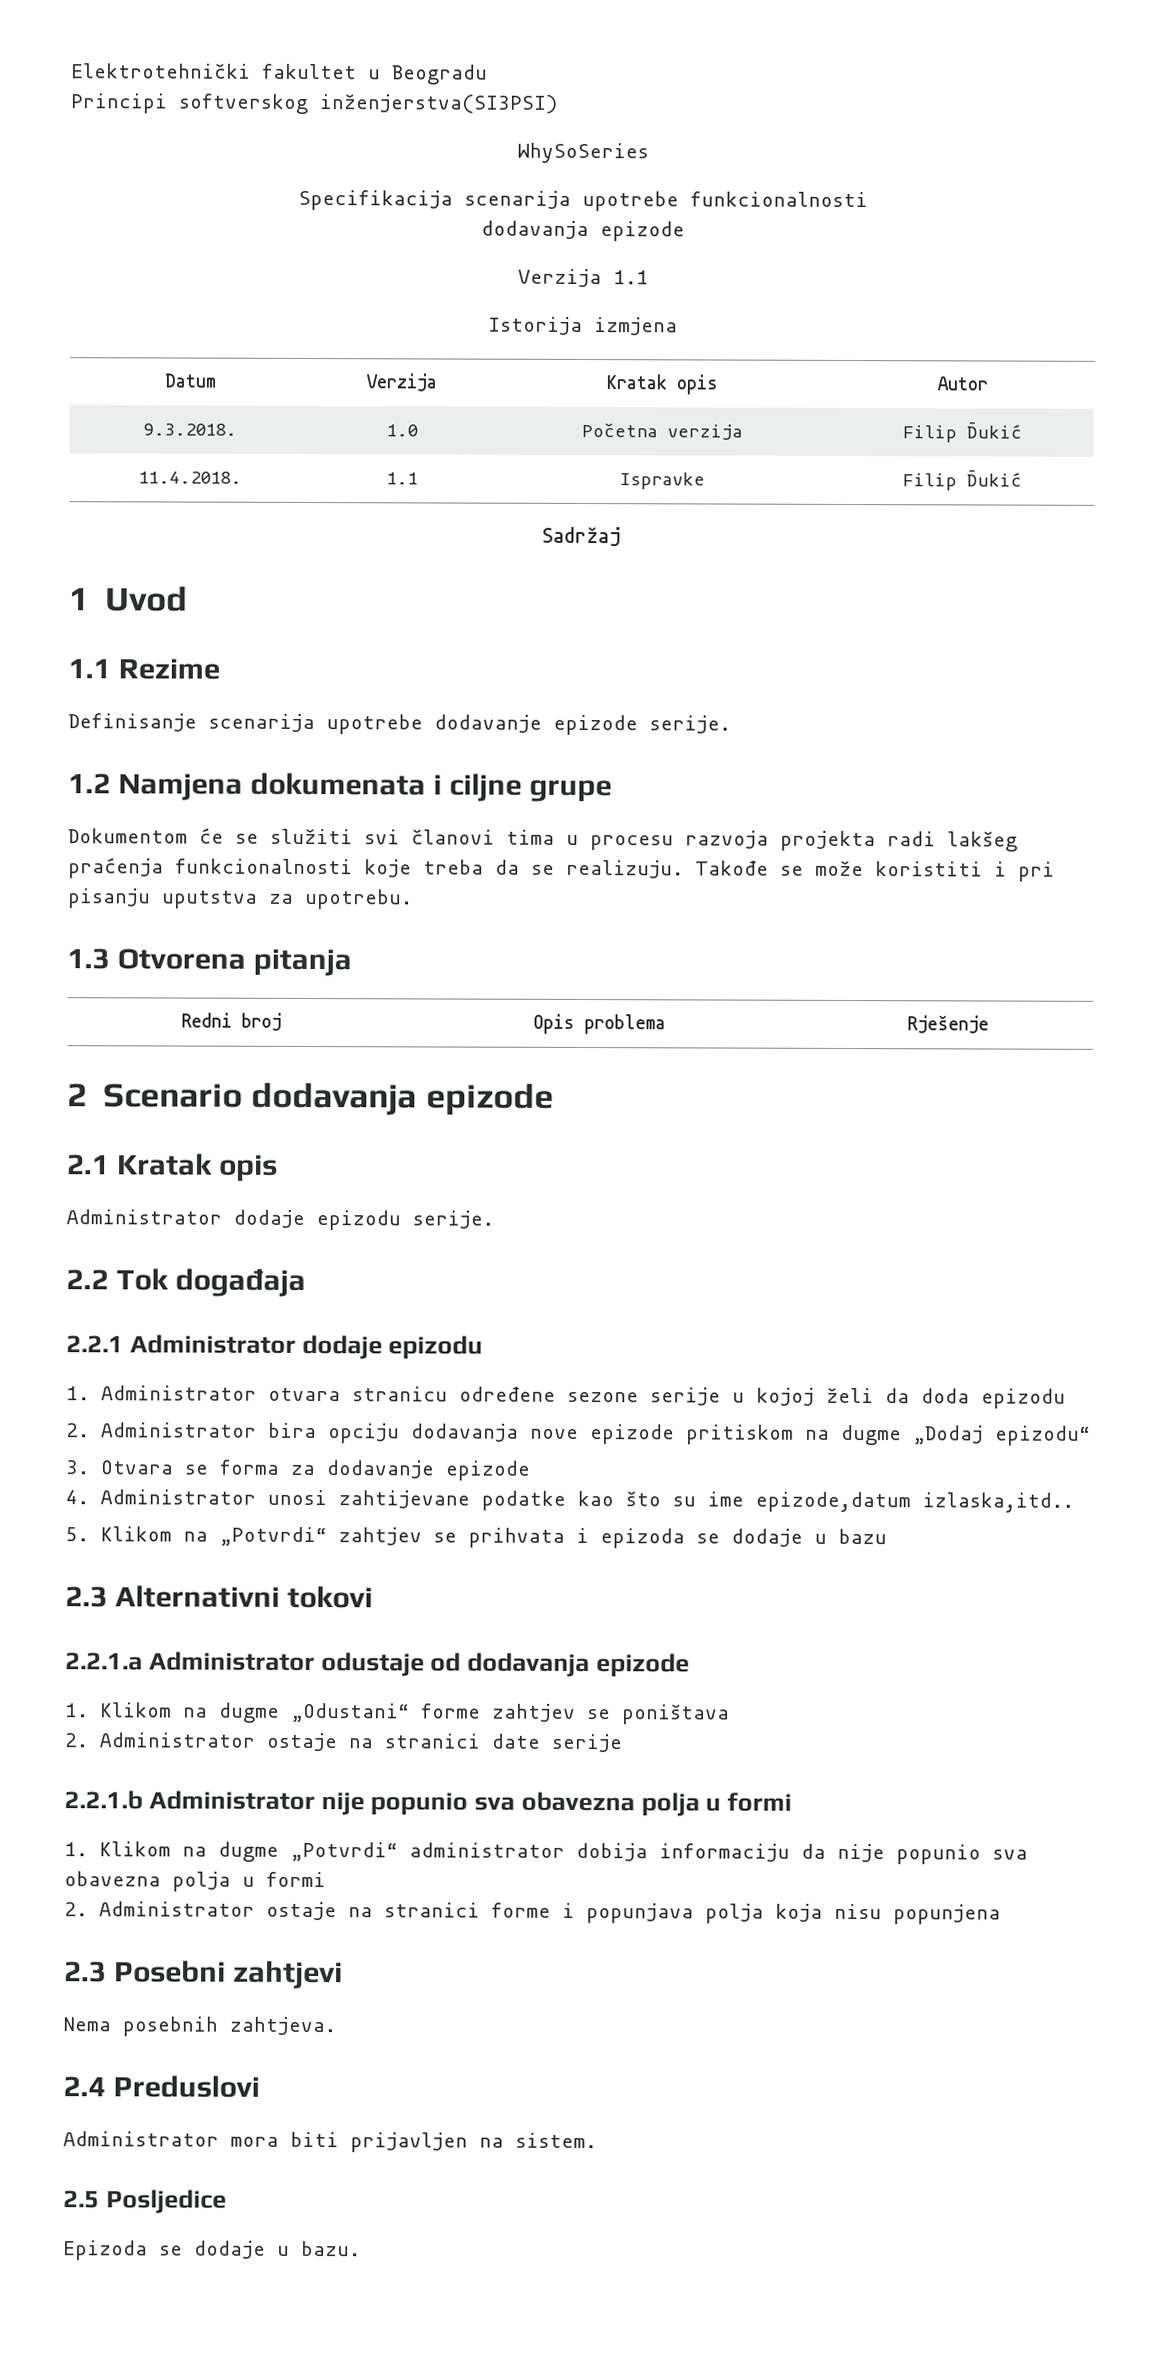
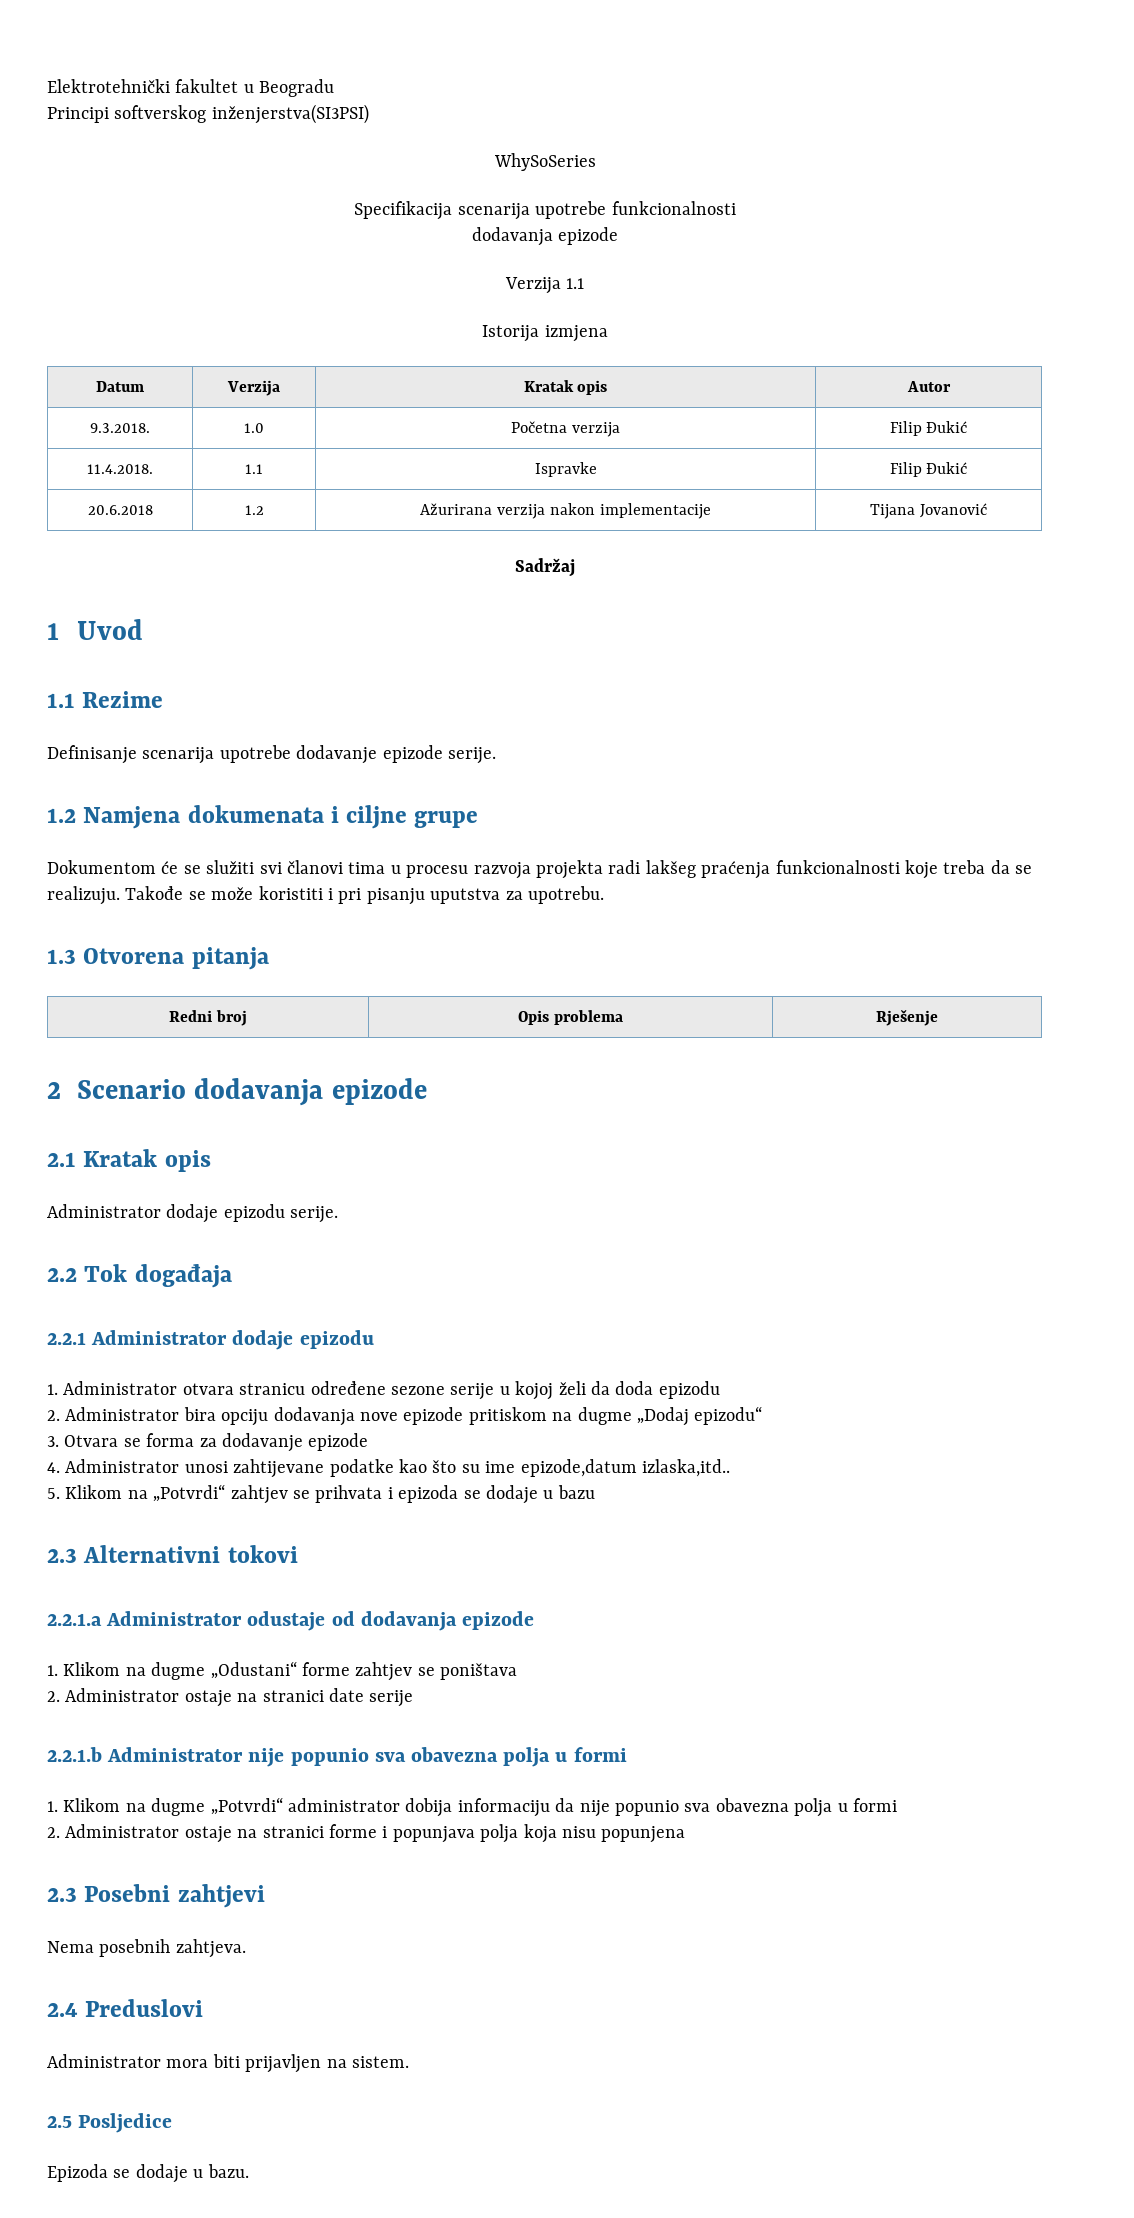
(1022, 478) none -> [87,505,153,515] [244,505,264,515] [420,503,711,519] [870,503,987,519] // 20.6.2018 | 1.2 | Ažurirana verzija nakon implementacije | Tijana Jovanović

